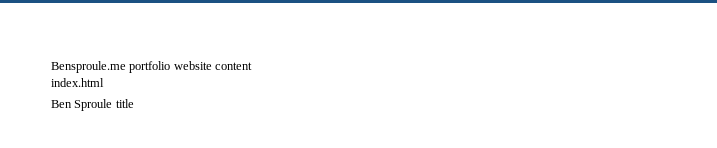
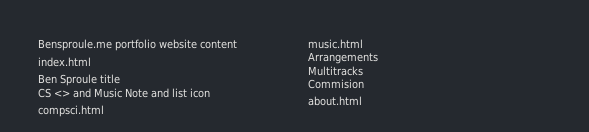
(134, 103) none -> [38,88,210,98] [38,105,104,117] [308,39,363,49] [308,52,378,64] [308,66,363,76] [308,79,364,89] [308,96,362,106] // CS <> and Music Note and list icon // compsci.html // music.html // Arrangements // Multitracks // Commision // about.html

